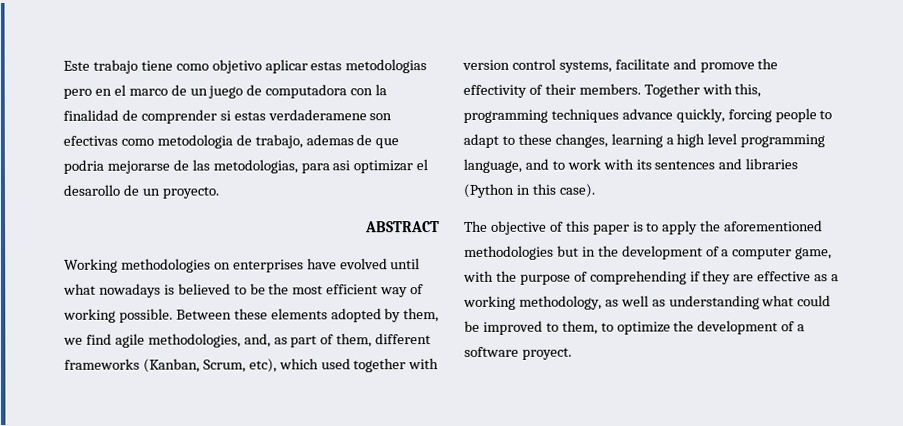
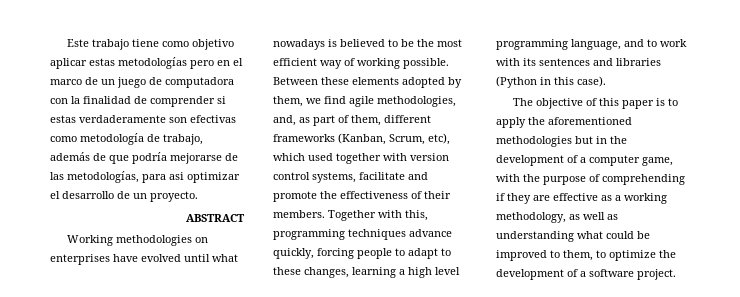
[345,59,428,74] metodologias -> [118,57,187,69] metodologías
[267,109,367,121] verdaderamene -> [79,115,166,123] verdaderamente
[156,134,233,149] metodologia -> [80,133,144,145] metodología
[305,134,354,146] ademas -> [50,152,90,161] además
[63,159,104,174] podria -> [132,152,167,164] podría
[212,159,298,174] metodologias, -> [67,171,139,183] metodologías,
[63,184,120,196] desarollo -> [62,191,114,199] desarrollo
[699,58,779,73] [463,84,527,98] promove the effectivity -> [273,191,408,202] promote the effectiveness
[521,347,572,360] proyect. -> [637,269,676,280] project.

